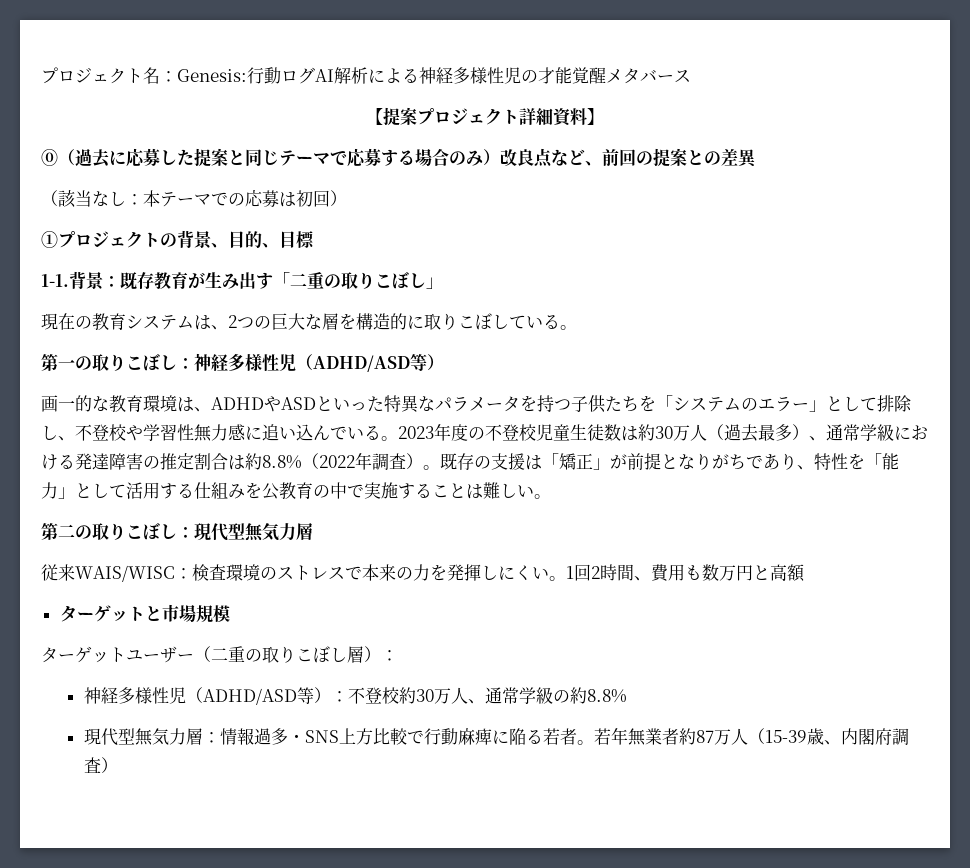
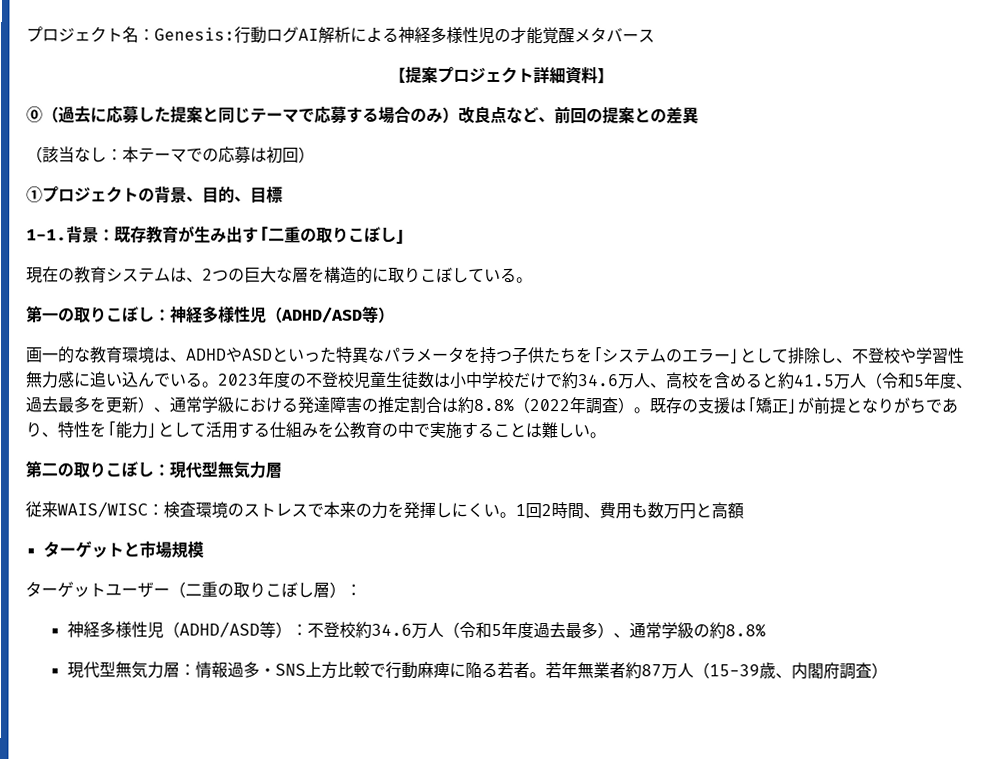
[638,424,792,442] 約30万人（過去最多 -> [449,371,972,390] [25,396,138,414] 小中学校だけで約34.6万人、高校を含めると約41.5万人（令和5年度、過去最多を更新
[415,687,468,704] 30万人 -> [370,621,614,639] 34.6万人（令和5年度過去最多）

